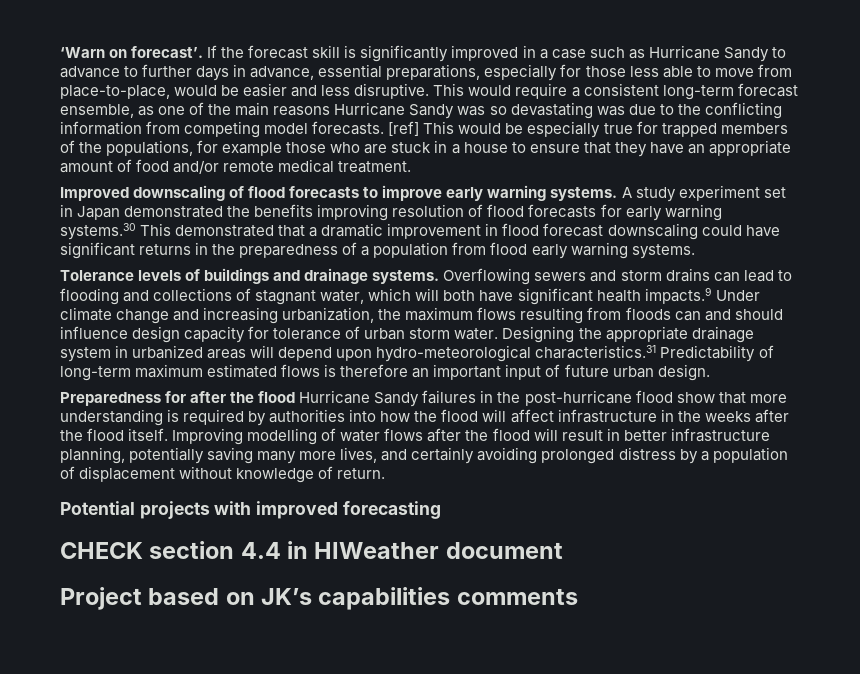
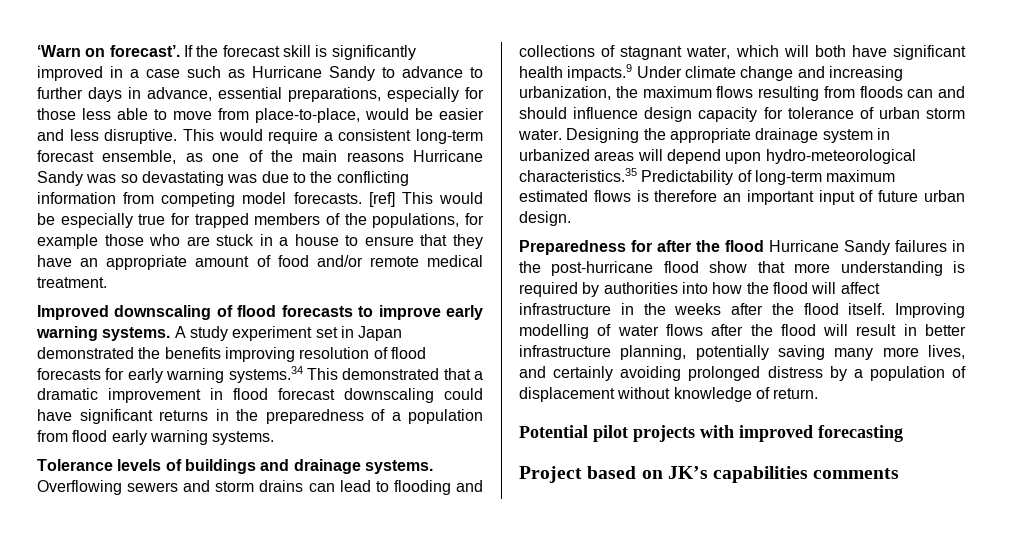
[60,223,136,240] systems.30 -> [228,366,303,383] systems.34
[535,345,657,359] characteristics.31 -> [519,168,637,182] characteristics.35
(135, 508) none -> [593,425,628,442] pilot
[60,541,563,559] // CHECK section 4.4 in HIWeather document -> (903, 433) none

